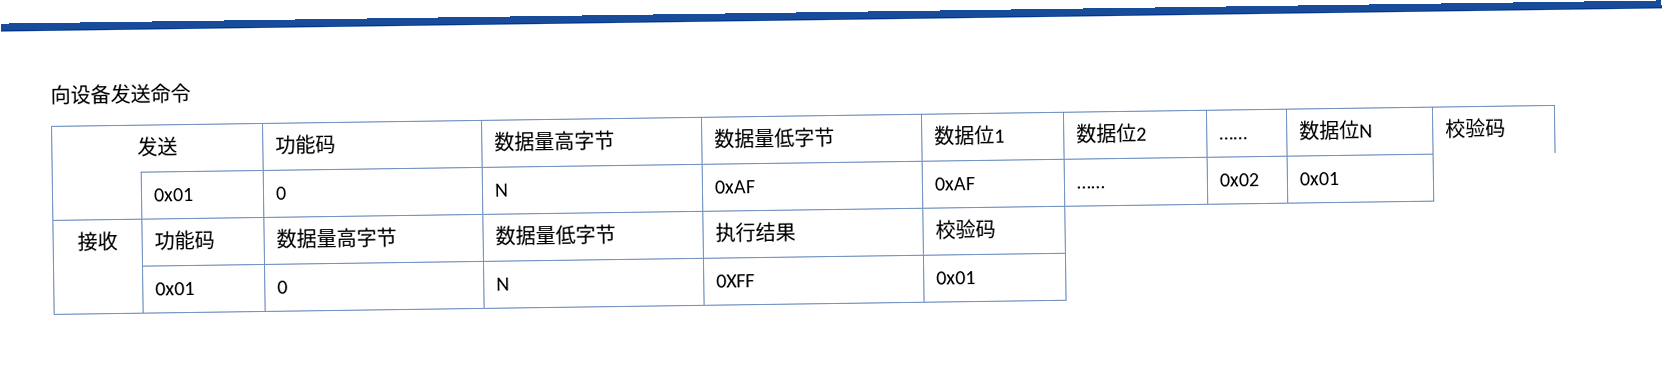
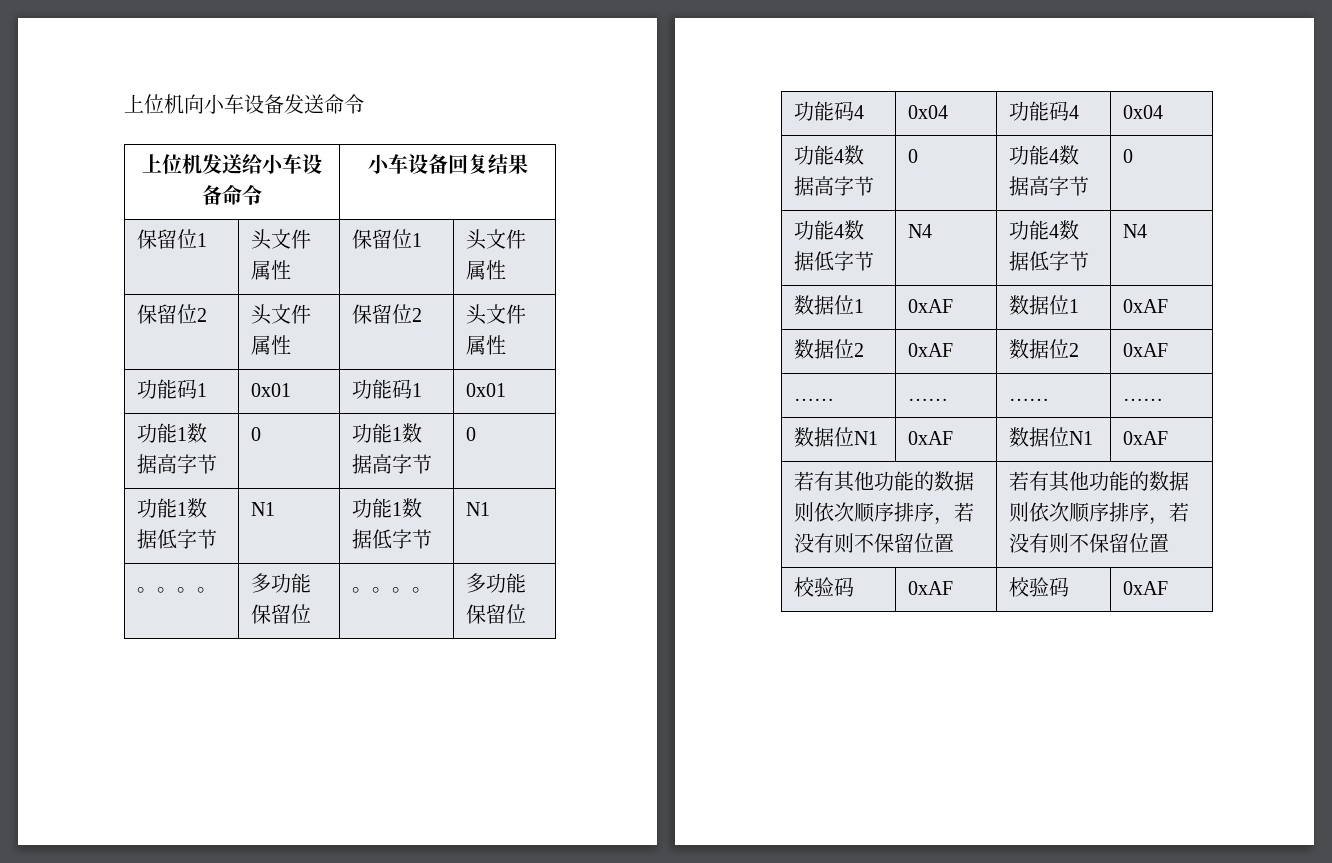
[50,84,71,105] 向 -> [124,94,244,114] 上位机向小车
[137,136,178,157] [274,134,336,155] [493,130,615,152] [713,126,835,149] [933,124,1005,146] [1075,122,1147,144] [1218,136,1248,140] [1298,119,1373,141] [1444,117,1506,139] [152,187,194,202] [274,186,287,200] [493,183,509,197] [713,180,756,194] [933,177,976,191] [1075,185,1106,189] [1218,173,1259,187] [1298,171,1339,186] [77,231,118,252] [153,229,215,251] [275,227,397,249] [494,224,616,246] [714,221,796,243] [934,219,996,240] [154,281,195,296] [276,280,288,294] [495,277,510,291] [715,274,755,288] [935,271,976,285] 发送 | 功能码 | 数据量高字节 | 数据量低字节 | 数据位1 | 数据位2 | …… | 数据位N | 校验码 // | 0x01 | 0 | N | 0xAF | 0xAF | …… | 0x02 | 0x01 // 接收 | 功能码 | 数据量高字节 | 数据量低字节 | 执行结果 | 校验码 // | 0x01 | 0 | N | 0XFF | 0x01 -> [142,154,322,174] [202,185,262,205] [367,154,528,174] [136,229,207,249] [250,229,311,250] [250,260,291,280] [351,229,422,249] [465,229,526,250] [465,260,506,280] [136,304,207,324] [250,304,311,325] [250,335,291,355] [351,304,422,324] [465,304,526,325] [465,335,506,355] [136,379,207,399] [250,383,291,397] [351,379,422,399] [465,383,506,397] [136,423,207,443] [136,454,217,474] [250,427,261,441] [351,423,422,443] [351,454,432,474] [465,427,476,441] [136,498,207,518] [136,529,217,549] [250,502,275,516] [351,498,422,518] [351,529,432,549] [465,502,490,516] [136,587,217,593] [250,573,311,593] [250,604,311,624] [351,587,432,593] [465,573,526,593] [465,604,526,624] [793,101,864,121] [907,105,948,119] [1008,101,1079,121] [1122,105,1163,119] [793,145,864,165] [793,176,874,196] [907,149,918,163] [1008,145,1079,165] [1008,176,1089,196] [1122,149,1133,163] [793,220,864,240] [793,251,874,271] [907,224,932,238] [1008,220,1079,240] [1008,251,1089,271] [1122,224,1147,238] [793,295,864,315] [907,299,953,313] [1008,295,1079,315] [1122,299,1168,313] [793,339,864,359] [907,343,953,357] [1008,339,1079,359] [1122,343,1168,357] [793,398,834,401] [907,398,948,401] [1008,398,1049,401] [1122,398,1163,401] [793,427,878,447] [907,431,953,445] [1008,427,1093,447] [1122,431,1168,445] [793,471,974,492] [793,502,974,525] [793,533,954,553] [1008,471,1189,492] [1008,502,1189,525] [1008,533,1169,553] [793,577,854,597] [907,581,953,595] [1008,577,1069,597] [1122,581,1168,595] 上位机发送给小车设备命令 | 小车设备回复结果 // 保留位1 | 头文件属性 | 保留位1 | 头文件属性 // 保留位2 | 头文件属性 | 保留位2 | 头文件属性 // 功能码1 | 0x01 | 功能码1 | 0x01 // 功能1数据高字节 | 0 | 功能1数据高字节 | 0 // 功能1数据低字节 | N1 | 功能1数据低字节 | N1 // 。。。。 | 多功能保留位 | 。。。。 | 多功能保留位 // 功能码4 | 0x04 | 功能码4 | 0x04 // 功能4数据高字节 | 0 | 功能4数据高字节 | 0 // 功能4数据低字节 | N4 | 功能4数据低字节 | N4 // 数据位1 | 0xAF | 数据位1 | 0xAF // 数据位2 | 0xAF | 数据位2 | 0xAF // …… | …… | …… | …… // 数据位N1 | 0xAF | 数据位N1 | 0xAF // 若有其他功能的数据则依次顺序排序，若没有则不保留位置 | 若有其他功能的数据则依次顺序排序，若没有则不保留位置 // 校验码 | 0xAF | 校验码 | 0xAF

